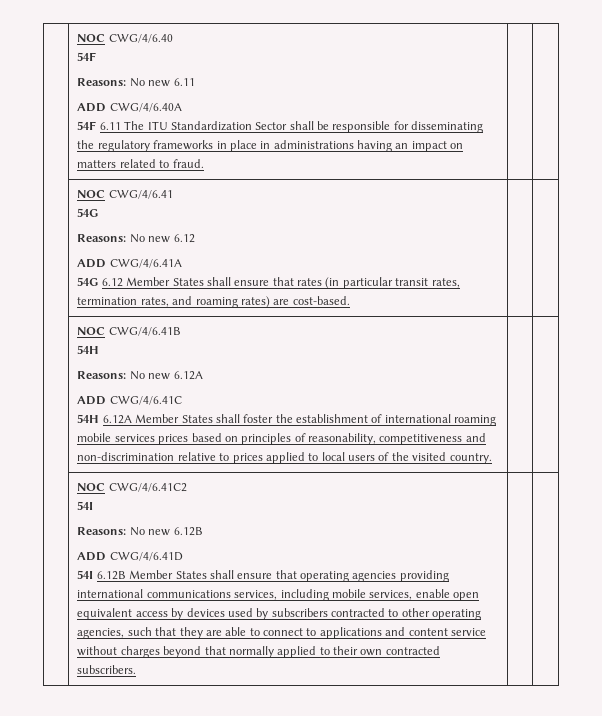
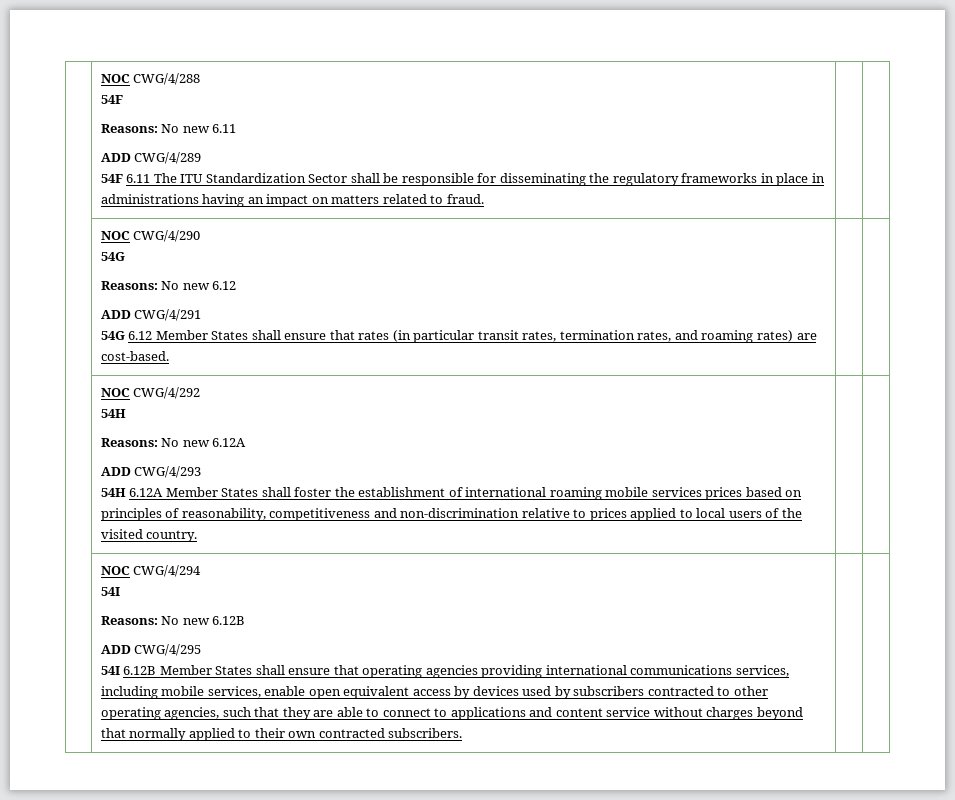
[77,34,173,43] | NOC CWG/4/6.40 -> [100,73,201,85] | NOC CWG/4/288
[109,103,182,112] CWG/4/6.40A -> [134,152,202,164] CWG/4/289
[108,190,173,199] CWG/4/6.41 -> [133,230,201,242] CWG/4/290
[109,259,182,268] CWG/4/6.41A -> [134,309,202,321] CWG/4/291
[108,327,181,336] CWG/4/6.41B -> [133,387,201,399] CWG/4/292
[109,396,182,405] CWG/4/6.41C -> [134,466,202,478] CWG/4/293
[108,483,187,492] CWG/4/6.41C2 -> [133,565,202,577] CWG/4/294
[109,552,183,561] CWG/4/6.41D -> [134,644,202,656] CWG/4/295

